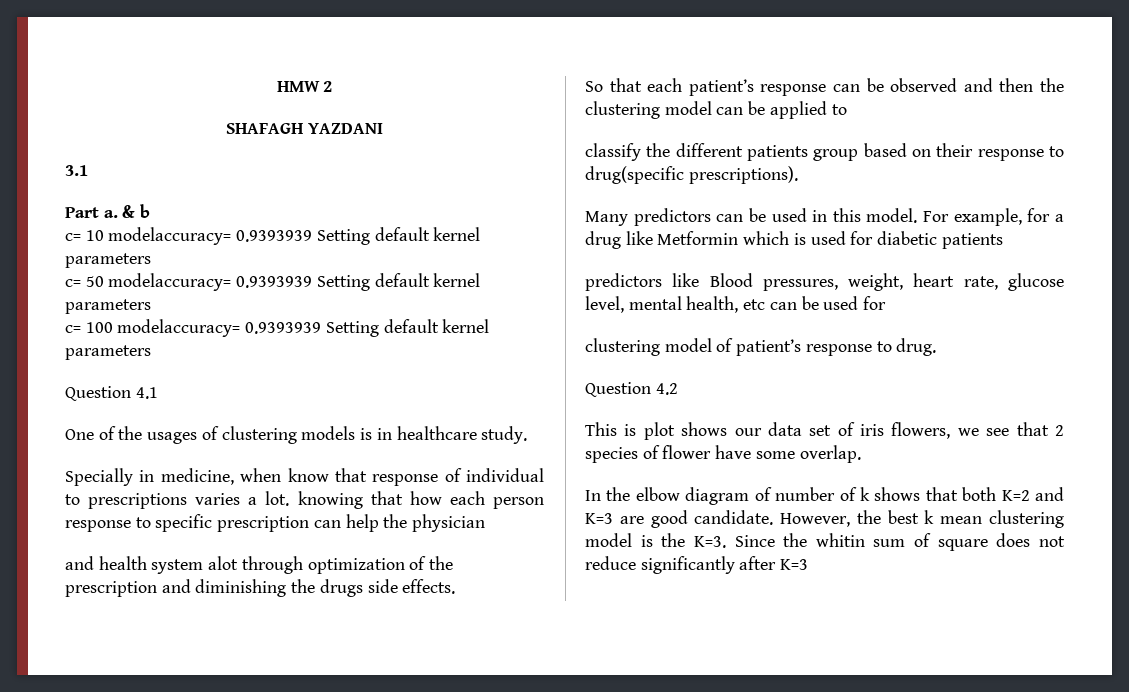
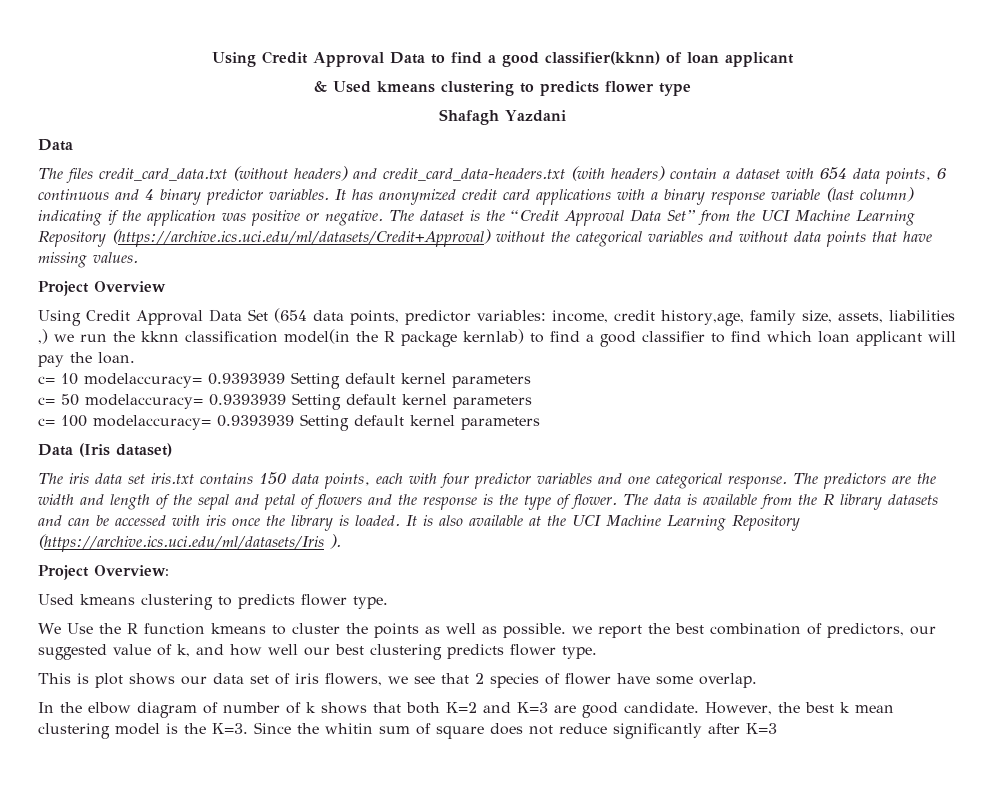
[276,81,333,92] [226,123,383,134] [65,165,88,176] [65,204,151,218] HMW 2 // SHAFAGH YAZDANI // 3.1 // Part a. & b -> [212,51,794,67] [314,81,691,96] [439,109,567,125] [38,139,73,151] [38,166,947,184] [38,187,914,205] [38,209,915,226] [38,229,932,247] [38,252,138,268] [38,281,166,296] [38,308,955,326] [38,329,956,347] [38,352,135,367] Using Credit Approval Data to find a good classifier(kknn) of loan applicant // & Used kmeans clustering to predicts flower type // Shafagh Yazdani // Data // The files credit_card_data.txt (without headers) and credit_card_data-headers.txt (with headers) contain a dataset with 654 data points, 6 continuous and 4 binary predictor variables. It has anonymized credit card applications with a binary response variable (last column) indicating if the application was positive or negative. The dataset is the “Credit Approval Data Set” from the UCI Machine Learning Repository (https://archive.ics.uci.edu/ml/datasets/Credit+Approval) without the categorical variables and without data points that have missing values. // Project Overview // Using Credit Approval Data Set (654 data points, predictor variables: income, credit history,age, family size, assets, liabilities ,) we run the kknn classification model(in the R package kernlab) to find a good classifier to find which loan applicant will pay the loan.
[65,386,158,401] [65,426,528,444] [65,468,544,486] [65,491,544,509] [65,514,486,532] [65,556,454,574] [65,579,456,597] [585,78,1064,96] [585,101,847,119] [585,143,1064,161] [585,166,798,184] [585,208,1064,226] [585,231,1003,249] [585,273,1064,291] [585,296,887,313] [585,338,937,356] [585,382,678,397] Question 4.1 // One of the usages of clustering models is in healthcare study. // Specially in medicine, when know that response of individual to prescriptions varies a lot. knowing that how each person response to specific prescription can help the physician // and health system alot through optimization of the prescription and diminishing the drugs side effects. // So that each patient’s response can be observed and then the clustering model can be applied to // classify the different patients group based on their response to drug(specific prescriptions). // Many predictors can be used in this model. For example, for a drug like Metformin which is used for diabetic patients // predictors like Blood pressures, weight, heart rate, glucose level, mental health, etc can be used for // clustering model of patient’s response to drug. // Question 4.2 -> [38,443,172,457] [38,472,936,489] [38,494,938,510] [38,515,800,531] [38,534,341,552] [38,565,169,580] [38,594,388,610] [38,623,936,638] [38,644,597,660] Data (Iris dataset) // The iris data set iris.txt contains 150 data points, each with four predictor variables and one categorical response. The predictors are the width and length of the sepal and petal of flowers and the response is the type of flower. The data is available from the R library datasets and can be accessed with iris once the library is loaded. It is also available at the UCI Machine Learning Repository (https://archive.ics.uci.edu/ml/datasets/Iris ). // Project Overview: // Used kmeans clustering to predicts flower type. // We Use the R function kmeans to cluster the points as well as possible. we report the best combination of predictors, our suggested value of k, and how well our best clustering predicts flower type.

